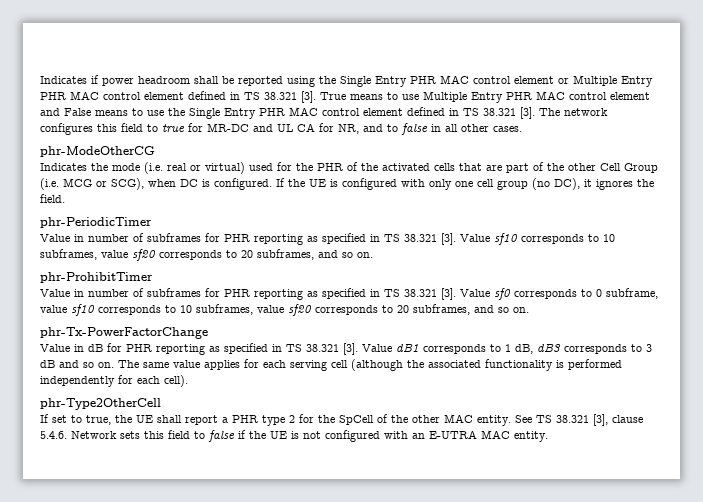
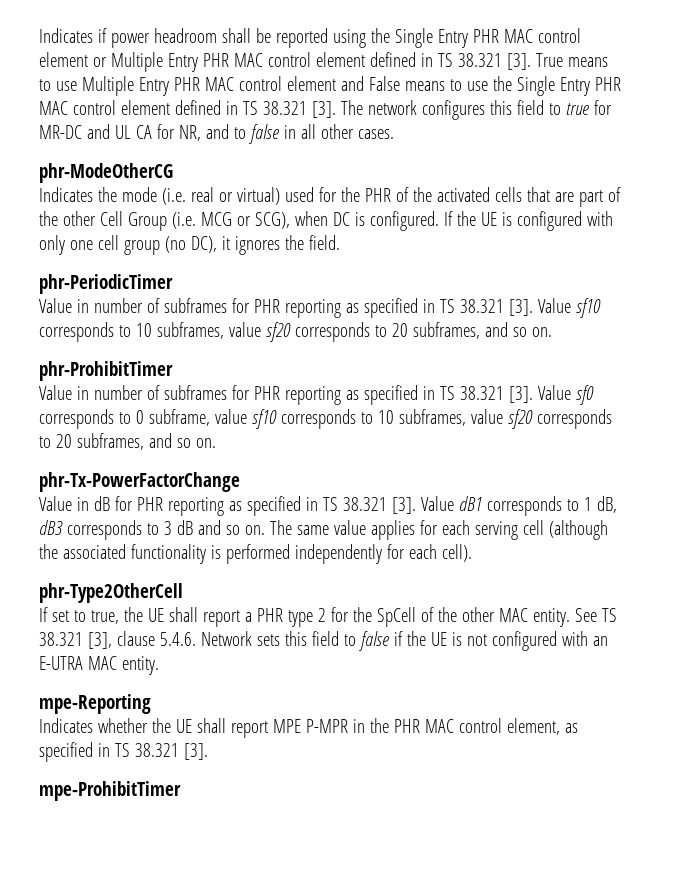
(548, 436) none -> [39,694,151,714] [39,718,578,738] [39,742,208,762] [39,781,181,801] // mpe-Reporting // Indicates whether the UE shall report MPE P-MPR in the PHR MAC control element, as specified in TS 38.321 [3]. // mpe-ProhibitTimer

